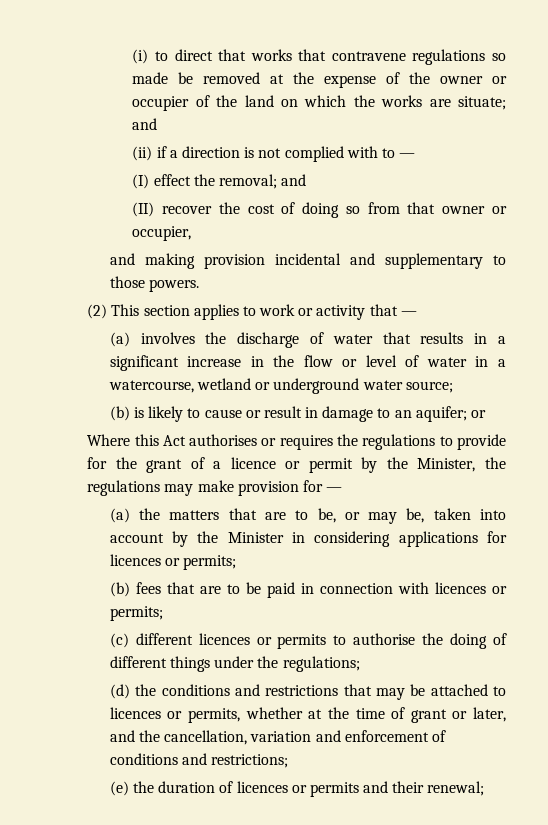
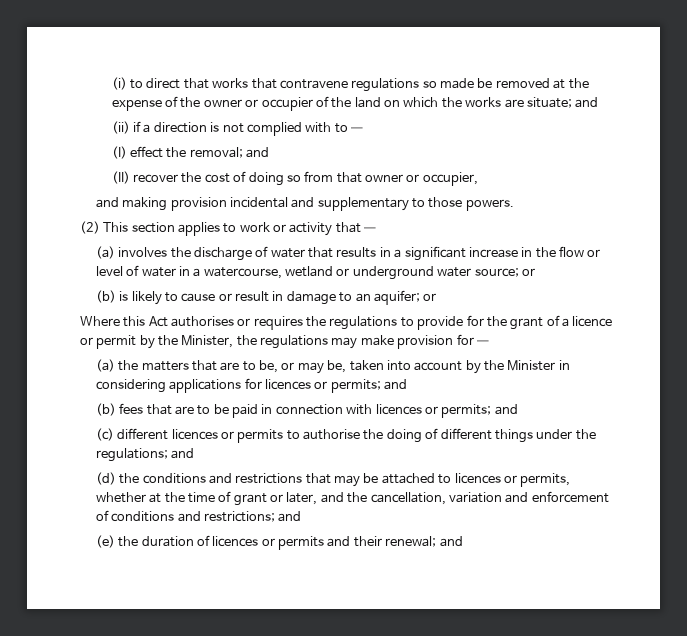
(453, 387) none -> [521,268,535,276] or
(237, 562) none -> [383,379,407,390] and
(163, 613) none -> [494,404,518,415] and
(360, 664) none -> [171,448,195,459] and
(289, 761) none -> [278,511,302,522] and
(485, 788) none -> [439,536,463,547] and

